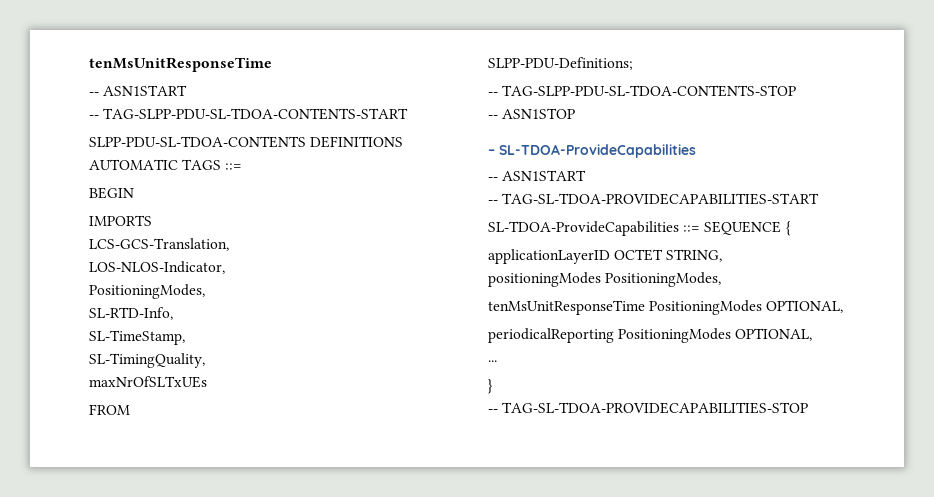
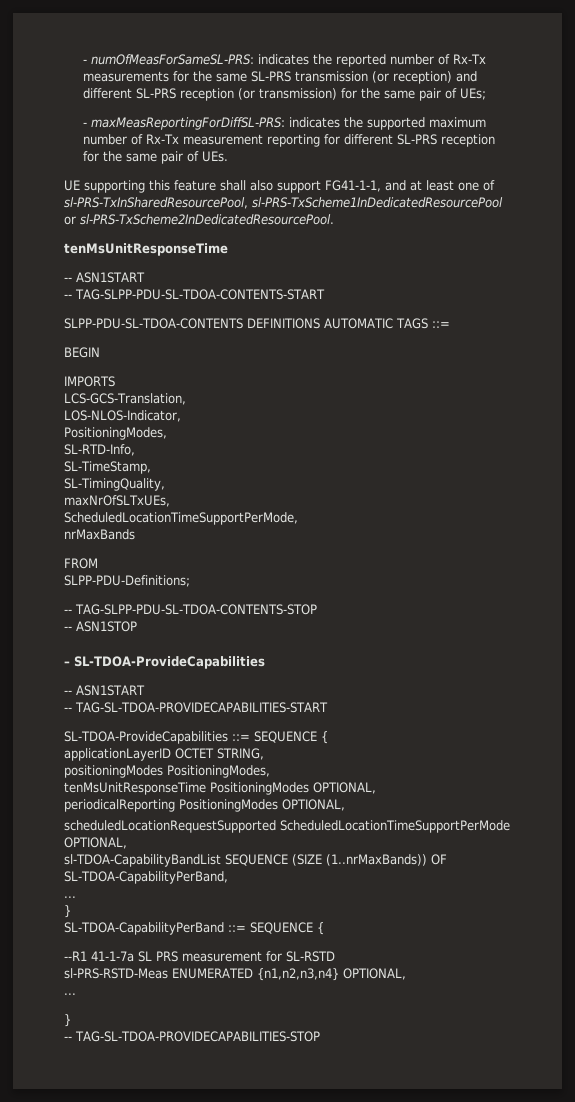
(89, 64) none -> [82,54,486,67] [82,71,477,84] [82,88,486,101] [82,117,486,130] [82,134,495,147] [82,151,228,164] [64,180,495,193] [64,197,503,209] [64,214,334,225] - numOfMeasForSameSL-PRS: indicates the reported number of Rx-Tx measurements for the same SL-PRS transmission (or reception) and different SL-PRS reception (or transmission) for the same pair of UEs; // - maxMeasReportingForDiffSL-PRS: indicates the supported maximum number of Rx-Tx measurement reporting for different SL-PRS reception for the same pair of UEs. // UE supporting this feature shall also support FG41-1-1, and at least one of sl-PRS-TxInSharedResourcePool, sl-PRS-TxScheme1InDedicatedResourcePool or sl-PRS-TxScheme2InDedicatedResourcePool. //
[89,376,207,388] maxNrOfSLTxUEs -> [64,495,170,507] [64,512,298,525] [64,529,135,540] maxNrOfSLTxUEs, // ScheduledLocationTimeSupportPerMode, // nrMaxBands
(813, 334) none -> [64,820,510,833] [64,837,127,849] [64,854,447,867] [64,871,228,884] [64,896,76,898] [64,905,71,918] [64,922,324,935] [64,951,335,962] [64,968,406,981] // scheduledLocationRequestSupported ScheduledLocationTimeSupportPerMode OPTIONAL, // sl-TDOA-CapabilityBandList SEQUENCE (SIZE (1..nrMaxBands)) OF SL-TDOA-CapabilityPerBand, // ... // } // SL-TDOA-CapabilityPerBand ::= SEQUENCE { // --R1 41-1-7a SL PRS measurement for SL-RSTD // sl-PRS-RSTD-Meas ENUMERATED {n1,n2,n3,n4} OPTIONAL,

